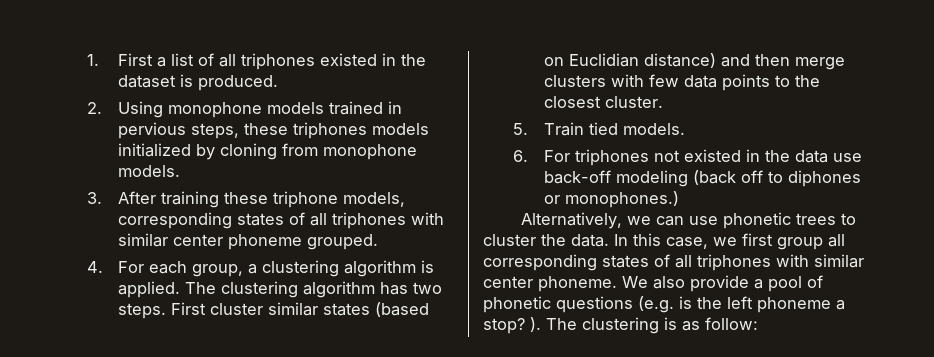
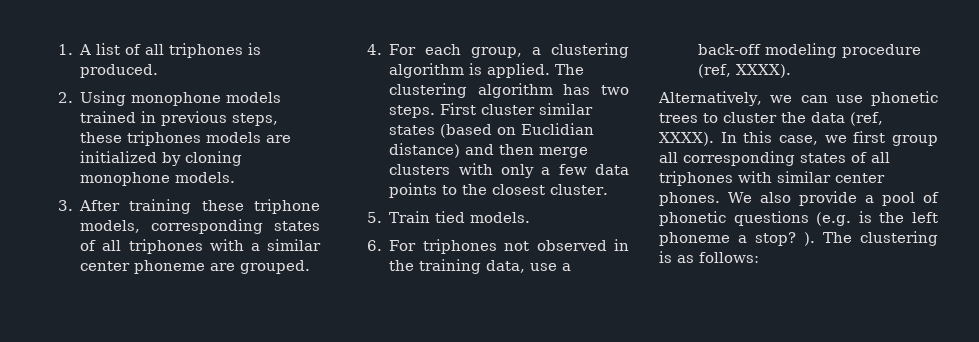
[117,53,166,67] First a -> [79,44,92,55] A
[319,53,426,66] [117,75,176,88] existed in the dataset -> (244, 50) none
[117,122,186,139] pervious -> [161,111,228,126] previous
(429, 129) none -> [266,135,292,143] are
[281,143,318,156] from -> (243, 158) none
(444, 218) none -> [250,243,260,251] a
(302, 242) none -> [210,263,236,271] are
(644, 80) none -> [500,164,551,178] only a
[683,149,862,163] [543,170,861,187] [543,191,679,208] existed in the data use back-off modeling (back off to diphones or monophones.) -> [536,239,629,251] [389,259,572,274] [698,43,922,58] [698,64,792,78] observed in the training data, use a back-off modeling procedure (ref, XXXX).
[571,234,609,247] data. -> [811,112,883,126] [659,132,714,146] data (ref, XXXX).
[538,276,617,292] phoneme. -> [659,192,720,206] phones.
[705,317,758,330] follow: -> [699,252,759,263] follows:

